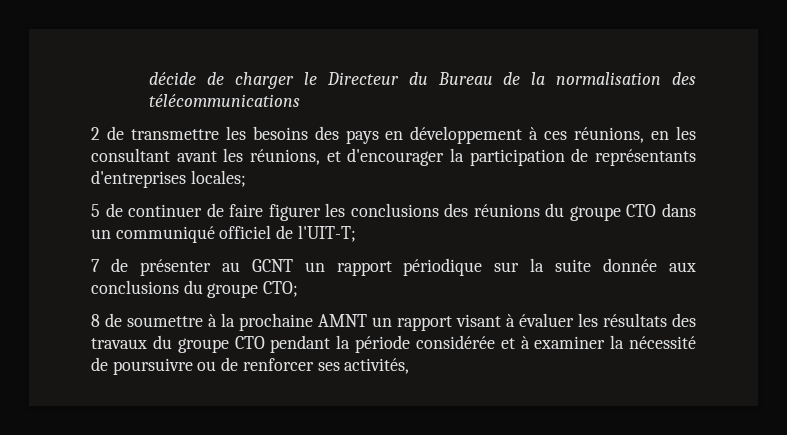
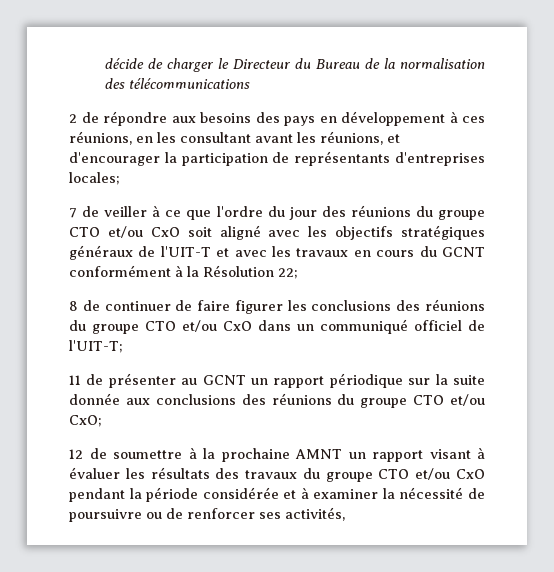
[130,126,246,140] transmettre les -> [103,111,196,126] répondre aux
[91,204,100,217] 5 -> [69,205,485,220] [69,225,485,240] [69,245,485,260] [69,265,298,279] [69,301,78,311] 7 de veiller à ce que l'ordre du jour des réunions du groupe CTO et/ou CxO soit aligné avec les objectifs stratégiques généraux de l'UIT-T et avec les travaux en cours du GCNT conformément à la Résolution 22; // 8
(657, 210) none -> [182,320,252,332] et/ou CxO
[91,259,100,272] 7 -> [69,375,81,385] 11
[183,280,299,298] [91,314,100,327] du groupe CTO; // 8 -> [241,393,485,408] [69,415,102,427] [69,449,83,459] des réunions du groupe CTO et/ou CxO; // 12
(265, 342) none -> [415,468,485,480] et/ou CxO

